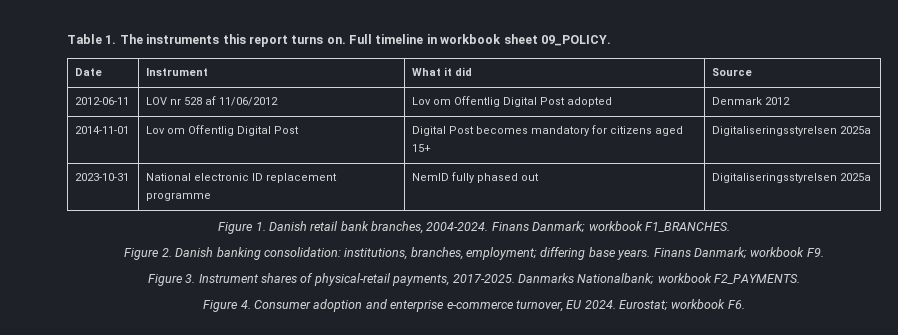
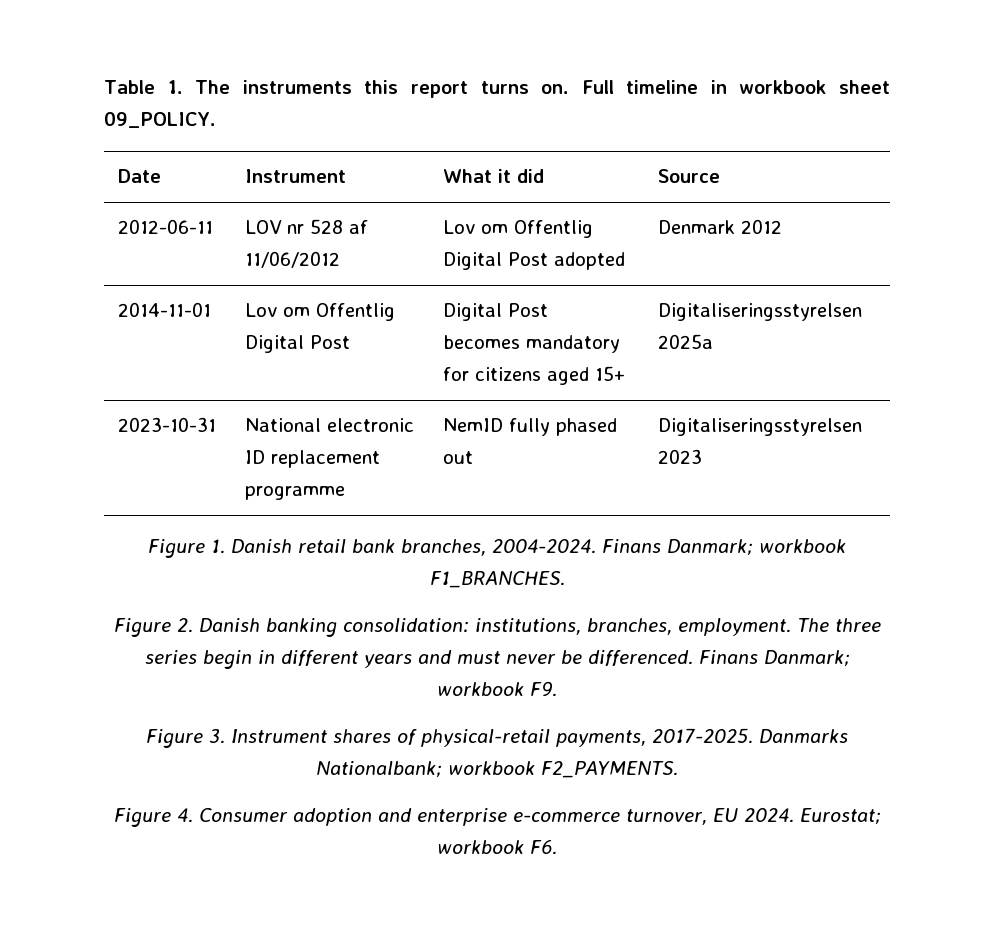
[840,173,872,181] 2025a -> [658,449,703,464] 2023
[466,247,651,260] employment; differing base years. -> [677,618,881,636] [144,650,693,669] employment. The three series begin in different years and must never be differenced.

